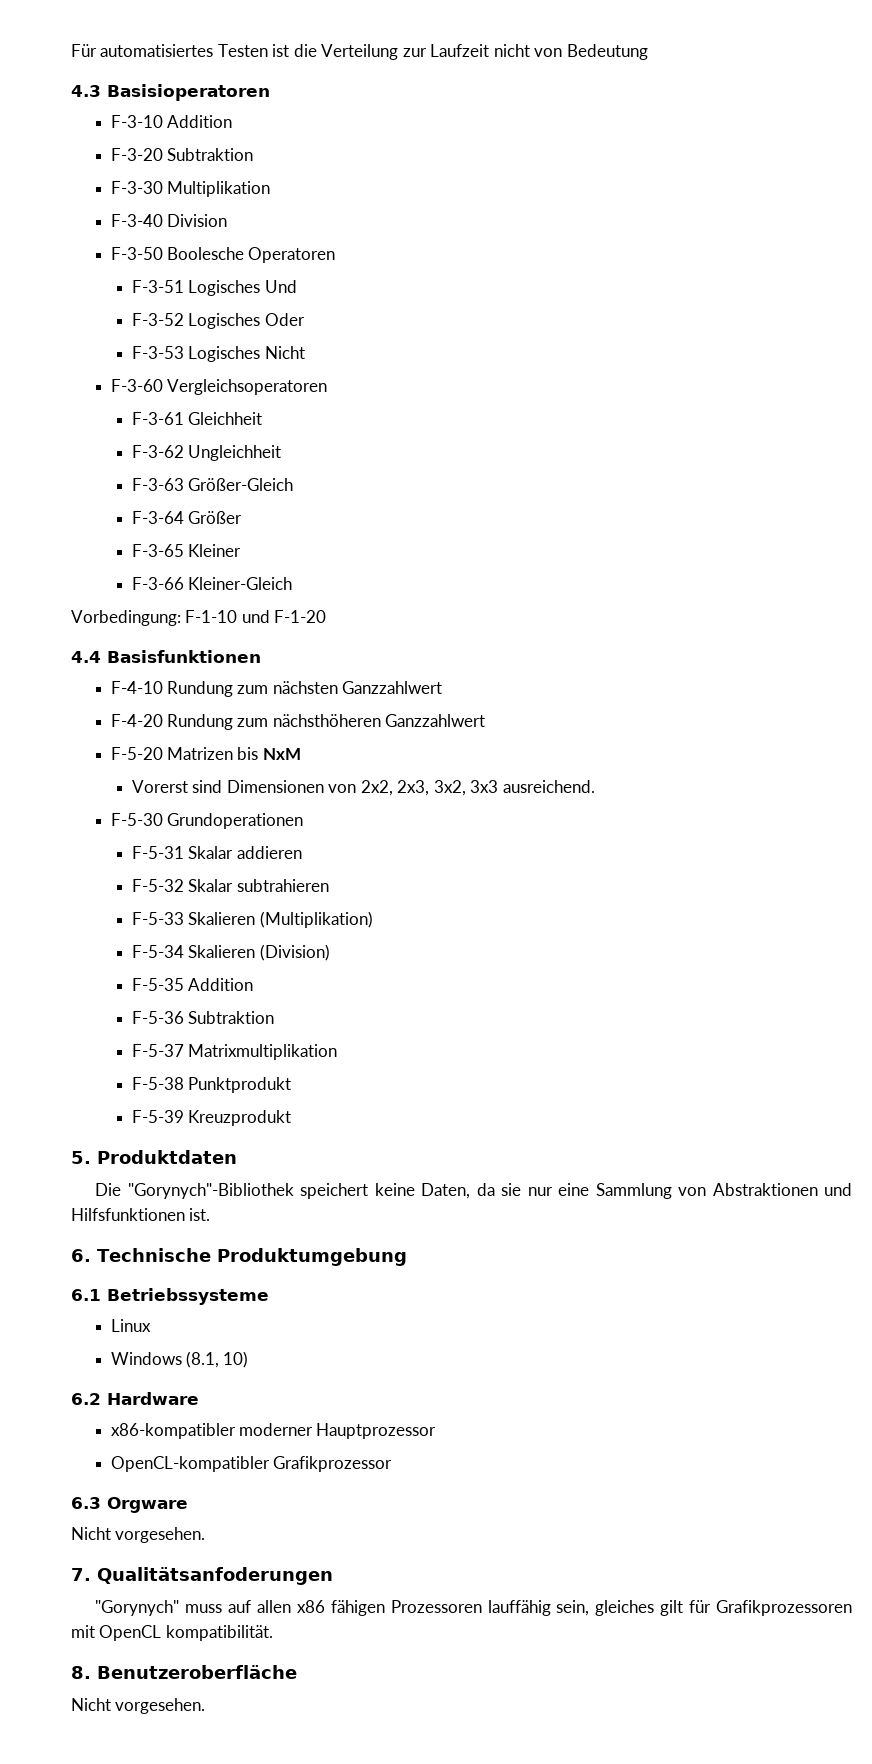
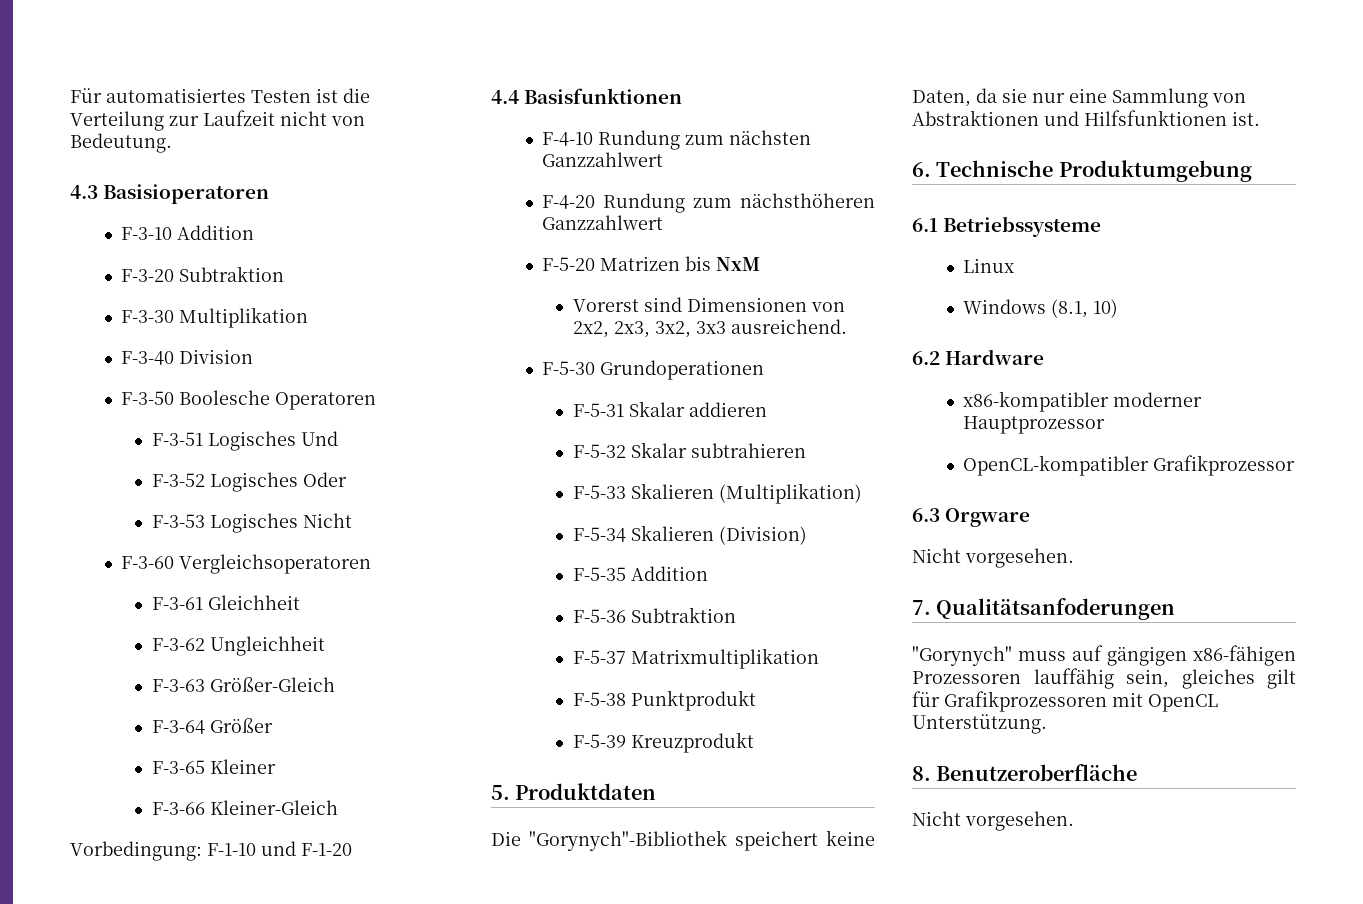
[566,44,648,60] Bedeutung -> [70,133,172,153] Bedeutung.
[256,1600,385,1616] allen x86 fähigen -> [1107,645,1296,666] gängigen x86-fähigen
[165,1625,273,1641] kompatibilität. -> [912,714,1047,734] Unterstützung.

